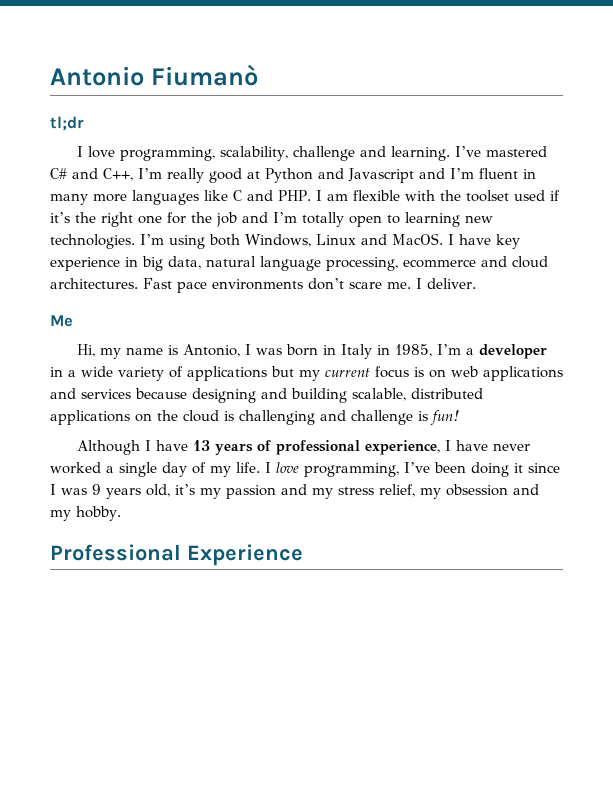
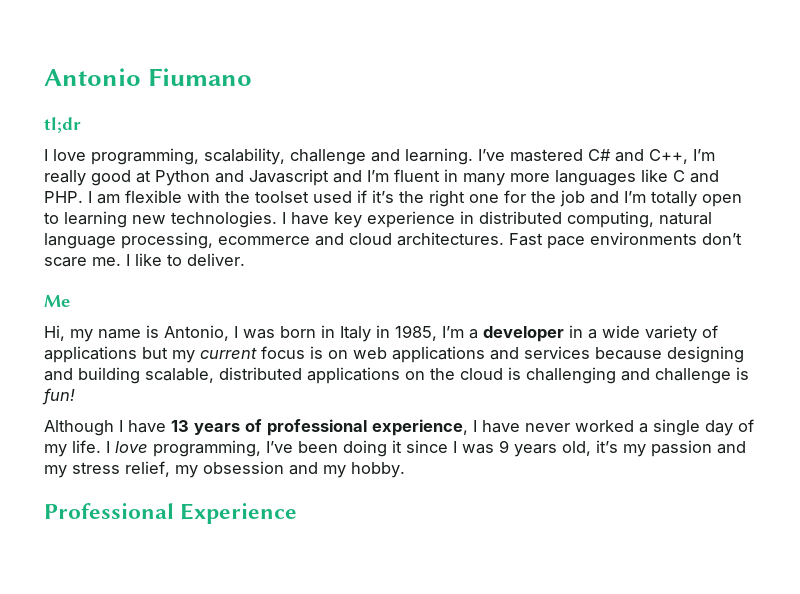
[150,64,258,86] Fiumanò -> [148,68,253,86] Fiumano
[140,233,443,249] I’m using both Windows, Linux and MacOS. -> (277, 219) none
[142,256,201,271] big data, -> [479,211,654,228] distributed computing,
(422, 283) none -> [135,253,182,266] like to

